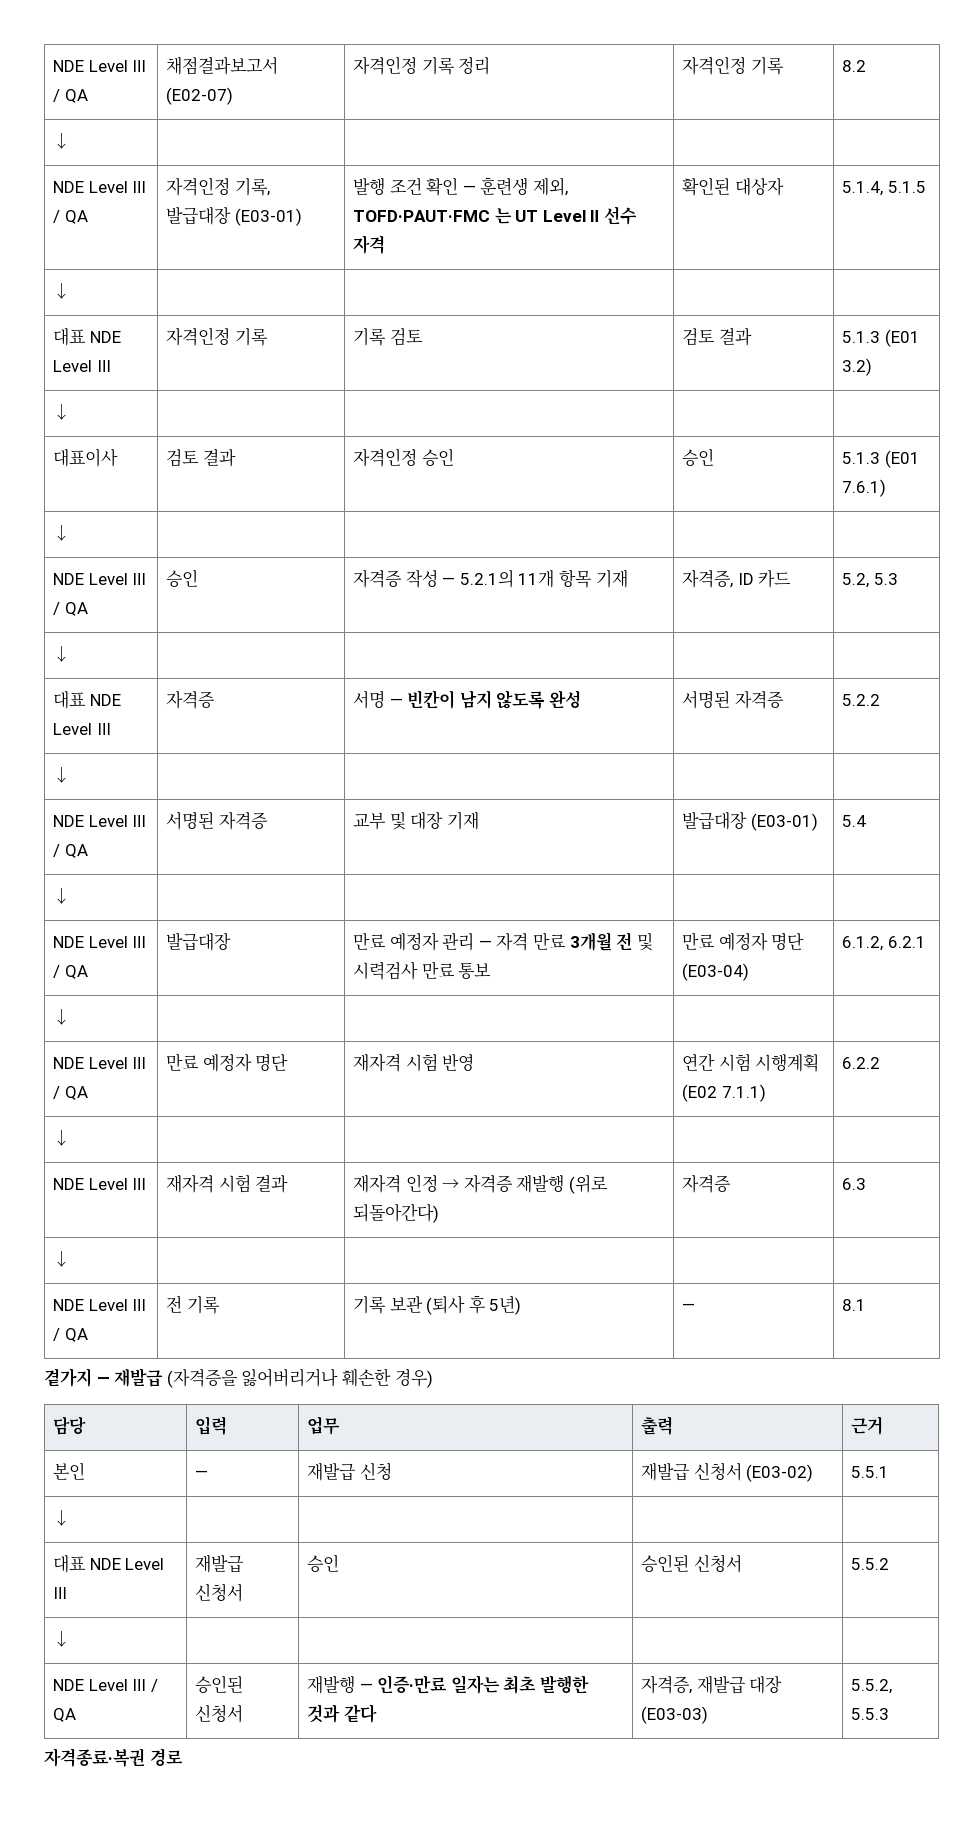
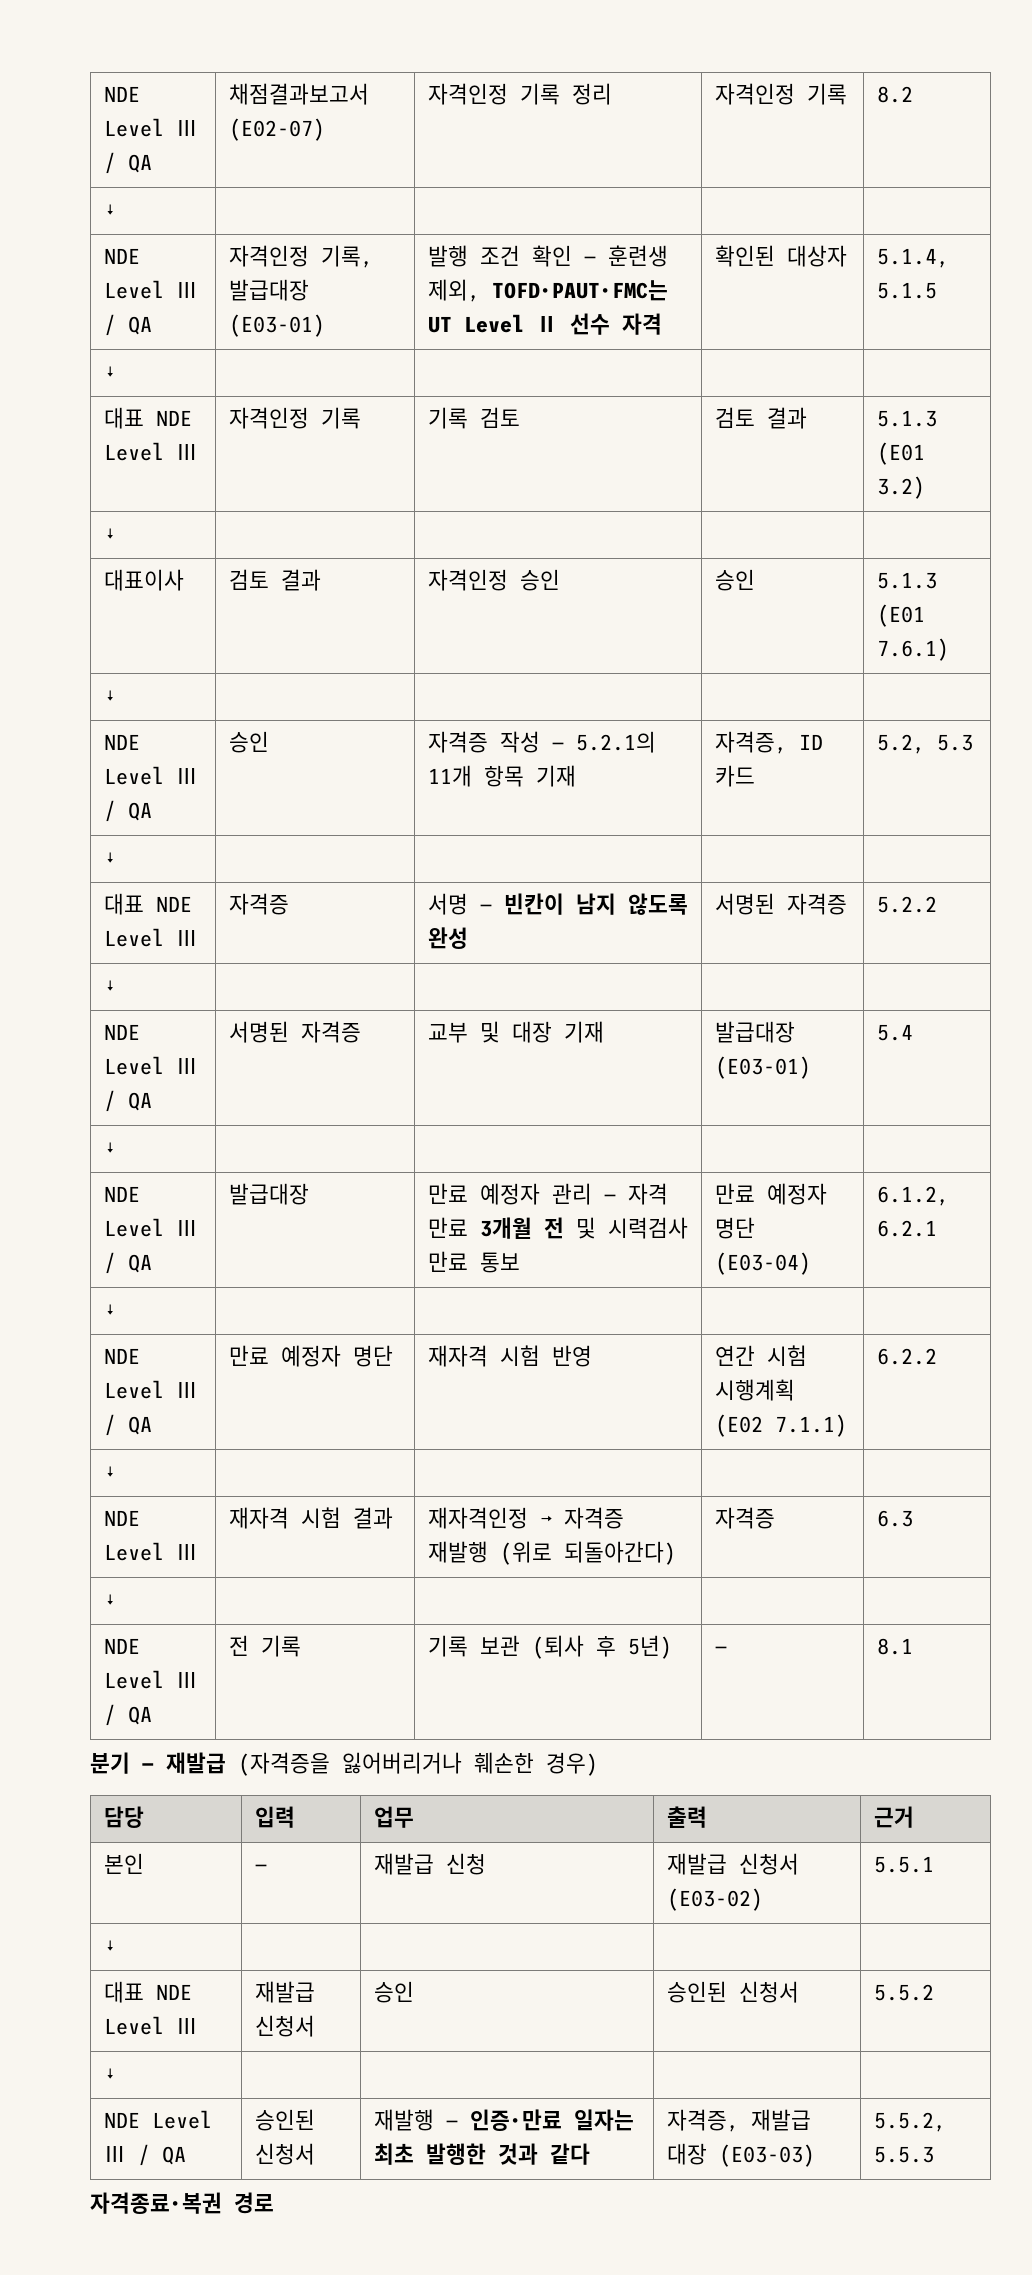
[352,208,512,224] TOFD·PAUT·FMC 는 -> [491,280,668,301] TOFD·PAUT·FMC는
[352,1174,438,1193] 재자격 인정 -> [427,1507,528,1529] 재자격인정
[44,1368,92,1387] 곁가지 -> [90,1752,130,1774] 분기

